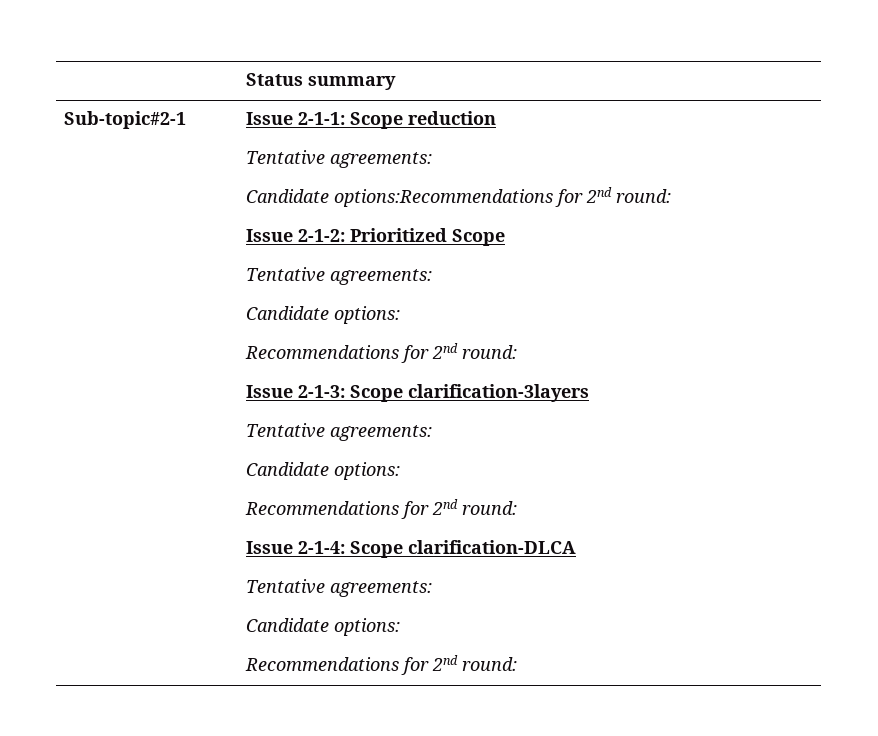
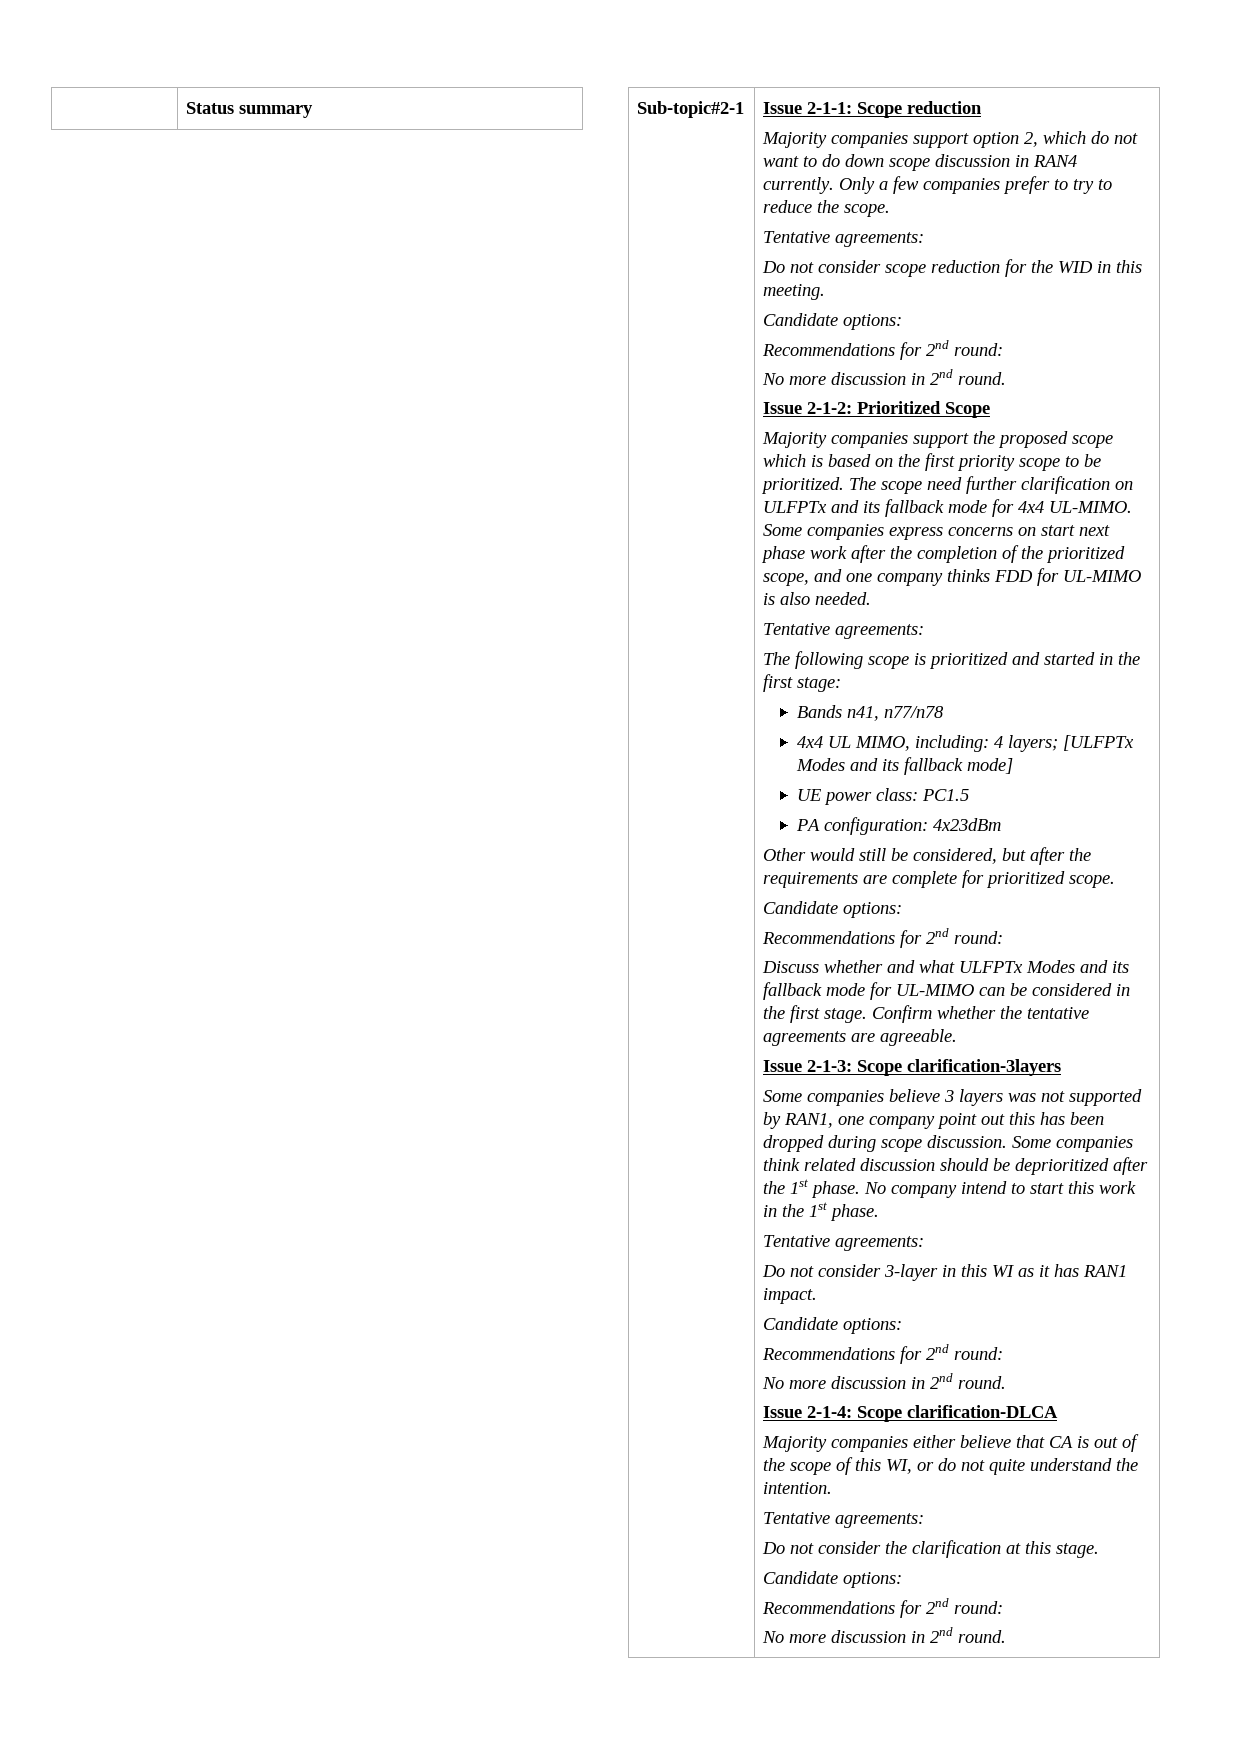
[246,150,433,168] [246,187,672,207] [246,228,506,246] [246,267,433,285] [246,306,401,324] [245,343,518,363] [246,384,590,402] [246,423,433,441] [246,462,401,480] [245,499,518,519] [246,540,577,558] [246,579,433,597] [246,618,401,636] [245,655,518,675] Tentative agreements: // Candidate options:Recommendations for 2nd round: // Issue 2-1-2: Prioritized Scope // Tentative agreements: // Candidate options: // Recommendations for 2nd round: // Issue 2-1-3: Scope clarification-3layers // Tentative agreements: // Candidate options: // Recommendations for 2nd round: // Issue 2-1-4: Scope clarification-DLCA // Tentative agreements: // Candidate options: // Recommendations for 2nd round: -> [762,131,1139,148] [763,154,1078,171] [763,176,1113,194] [763,200,891,217] [763,231,925,247] [762,259,1143,277] [763,284,826,300] [763,313,903,330] [762,340,1004,360] [762,369,1007,385] [763,401,991,418] [762,431,1114,448] [763,453,1102,471] [761,476,1134,494] [763,499,1133,517] [763,524,1111,540] [761,545,1126,563] [763,568,1142,586] [763,592,872,605] [763,623,925,639] [763,651,1141,669] [763,674,842,692] [796,705,944,721] [796,735,1134,752] [795,757,1013,775] [796,788,969,805] [795,817,1001,835] [763,847,1092,865] [763,870,1116,888] [763,901,903,918] [762,928,1004,948] [762,960,1130,973] [763,982,1131,1000] [763,1005,1090,1023] [763,1029,958,1046] [763,1059,1062,1076] [763,1089,1143,1106] [763,1112,1105,1129] [763,1135,1134,1152] [763,1157,1149,1175] [763,1179,1137,1198] [763,1202,880,1221] [763,1235,925,1251] [762,1264,1128,1281] [763,1288,818,1304] [763,1317,903,1334] [762,1344,1004,1364] [762,1373,1007,1389] [763,1405,1059,1422] [762,1434,1140,1452] [763,1457,1139,1475] [763,1482,833,1494] [763,1512,925,1528] [762,1540,1100,1558] [763,1571,903,1588] [762,1598,1004,1618] [762,1627,1007,1643] Majority companies support option 2, which do not want to do down scope discussion in RAN4 currently. Only a few companies prefer to try to reduce the scope. // Tentative agreements: // Do not consider scope reduction for the WID in this meeting. // Candidate options: // Recommendations for 2nd round: // No more discussion in 2nd round. // Issue 2-1-2: Prioritized Scope // Majority companies support the proposed scope which is based on the first priority scope to be prioritized. The scope need further clarification on ULFPTx and its fallback mode for 4x4 UL-MIMO. Some companies express concerns on start next phase work after the completion of the prioritized scope, and one company thinks FDD for UL-MIMO is also needed. // Tentative agreements: // The following scope is prioritized and started in the first stage: // Bands n41, n77/n78 // 4x4 UL MIMO, including: 4 layers; [ULFPTx Modes and its fallback mode] // UE power class: PC1.5 // PA configuration: 4x23dBm // Other would still be considered, but after the requirements are complete for prioritized scope. // Candidate options: // Recommendations for 2nd round: // Discuss whether and what ULFPTx Modes and its fallback mode for UL-MIMO can be considered in the first stage. Confirm whether the tentative agreements are agreeable. // Issue 2-1-3: Scope clarification-3layers // Some companies believe 3 layers was not supported by RAN1, one company point out this has been dropped during scope discussion. Some companies think related discussion should be deprioritized after the 1st phase. No company intend to start this work in the 1st phase. // Tentative agreements: // Do not consider 3-layer in this WI as it has RAN1 impact. // Candidate options: // Recommendations for 2nd round: // No more discussion in 2nd round. // Issue 2-1-4: Scope clarification-DLCA // Majority companies either believe that CA is out of the scope of this WI, or do not quite understand the intention. // Tentative agreements: // Do not consider the clarification at this stage. // Candidate options: // Recommendations for 2nd round: // No more discussion in 2nd round.

